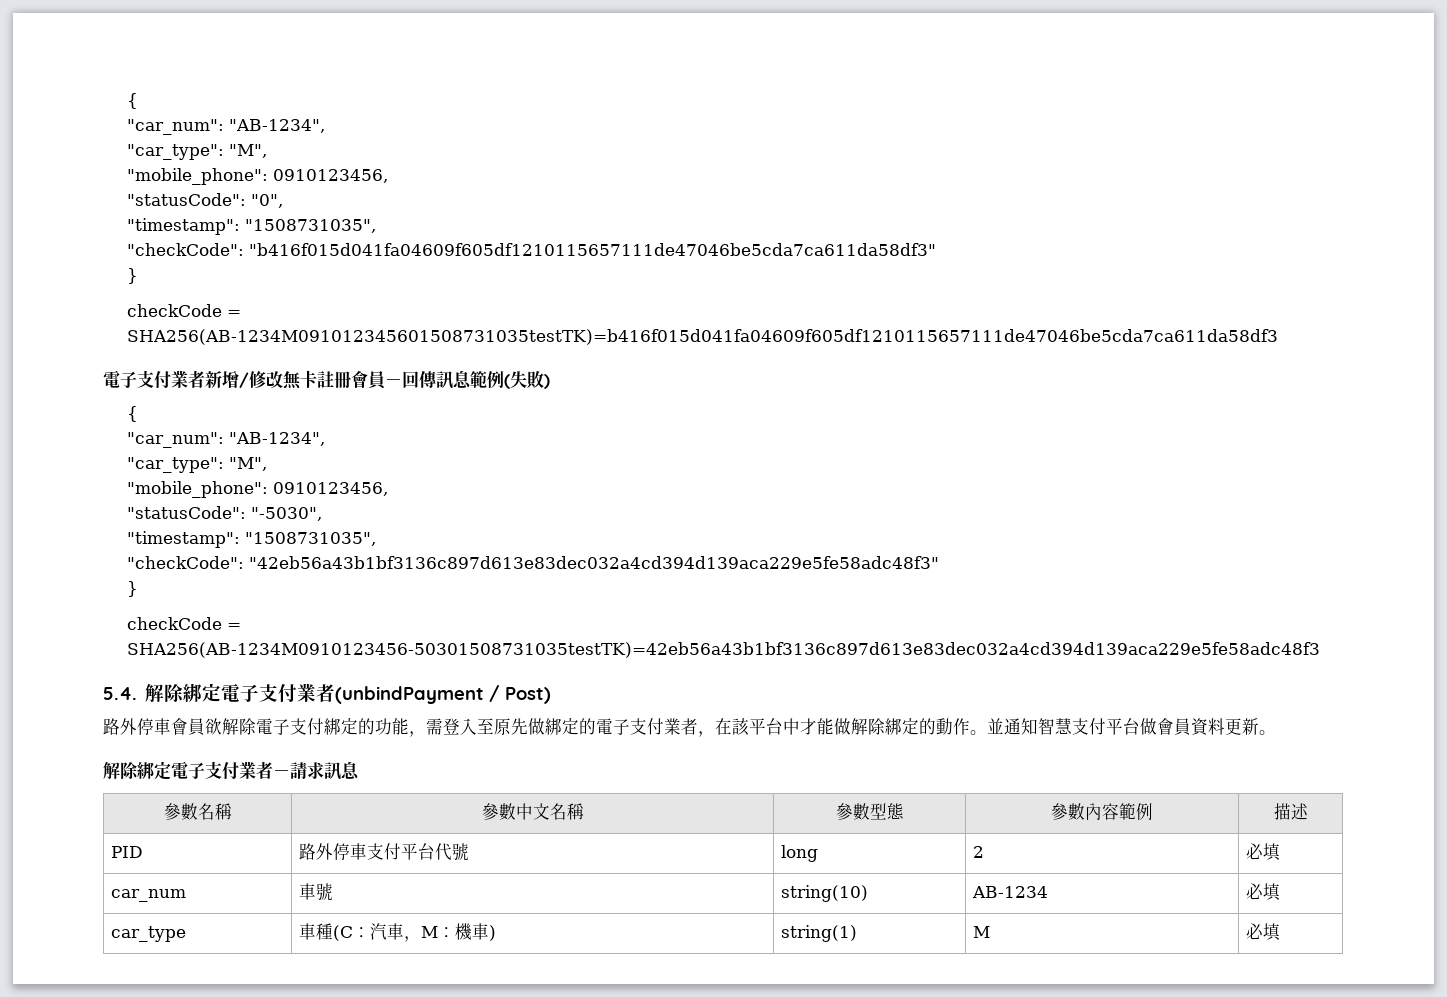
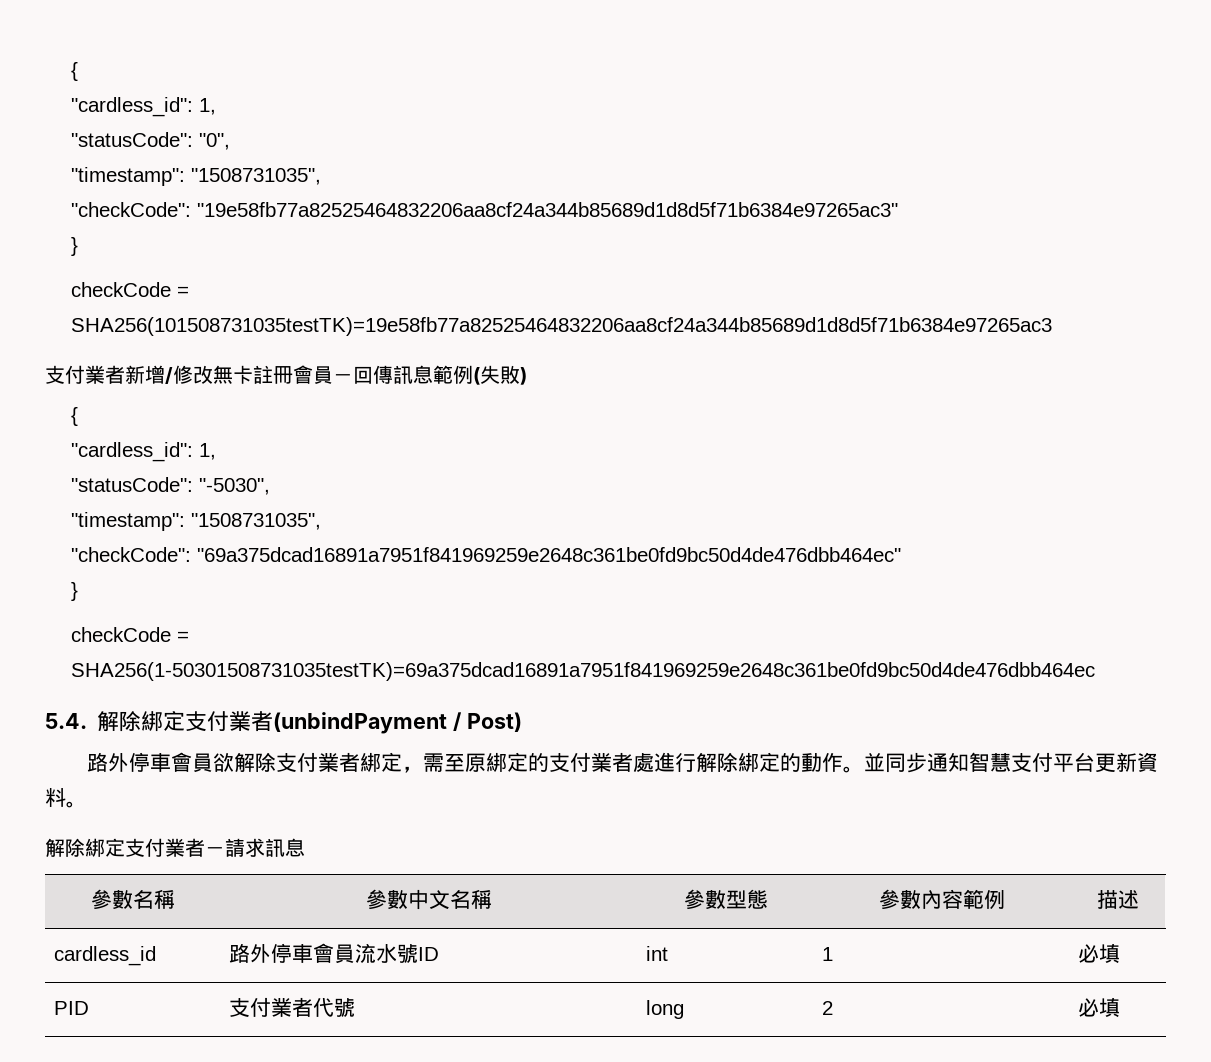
[126,93,138,109] [126,119,325,135] [126,144,267,160] [126,168,388,185] { // "car_num": "AB-1234", // "car_type": "M", // "mobile_phone": 0910123456, -> [71,62,79,81] [71,97,217,117] { // "cardless_id": 1,
[248,243,936,256] [126,268,138,284] [126,304,241,317] [126,329,1278,345] [103,370,137,388] "b416f015d041fa04609f605df1210115657111de47046be5cda7ca611da58df3" // } // checkCode = SHA256(AB-1234M091012345601508731035testTK)=b416f015d041fa04609f605df1210115657111de47046be5cda7ca611da58df3 // 電子 -> [197,202,899,217] [71,237,79,256] [71,282,190,297] [71,317,1053,336] "19e58fb77a82525464832206aa8cf24a344b85689d1d8d5f71b6384e97265ac3" // } // checkCode = SHA256(101508731035testTK)=19e58fb77a82525464832206aa8cf24a344b85689d1d8d5f71b6384e97265ac3 //
[126,432,325,448] [126,457,267,473] [126,481,388,498] "car_num": "AB-1234", // "car_type": "M", // "mobile_phone": 0910123456, -> [71,442,217,462] "cardless_id": 1,
[248,556,939,569] [126,581,138,597] [126,617,241,630] [126,642,1320,658] "42eb56a43b1bf3136c897d613e83dec032a4cd394d139aca229e5fe58adc48f3" // } // checkCode = SHA256(AB-1234M0910123456-50301508731035testTK)=42eb56a43b1bf3136c897d613e83dec032a4cd394d139aca229e5fe58adc48f3 -> [197,547,902,562] [71,582,79,601] [71,627,190,642] [71,662,1096,681] "69a375dcad16891a7951f841969259e2648c361be0fd9bc50d4de476dbb464ec" // } // checkCode = SHA256(1-50301508731035testTK)=69a375dcad16891a7951f841969259e2648c361be0fd9bc50d4de476dbb464ec
[221,684,260,702] 電子 -> (186, 721) none
[256,718,851,737] 電子支付綁定的功能，需登入至原先做綁定的電子支付業者，在該平台中才能做 -> [275,752,696,773] 支付業者綁定，需至原綁定的支付業者處進行
(1004, 726) none -> [884,752,927,773] 同步
[1140,718,1259,736] 做會員資料更新 -> [1094,752,1158,773] [45,788,66,807] 更新資料
[171,761,205,779] 電子 -> (125, 847) none
[110,846,143,858] [298,843,469,861] [780,845,818,862] [972,846,984,858] [1245,843,1281,861] [110,889,186,902] [298,883,333,901] [780,885,868,902] [971,886,1048,898] [1245,883,1281,901] [110,926,186,942] [298,923,496,942] [780,925,857,942] [972,926,990,938] PID | 路外停車支付平台代號 | long | 2 | 必填 // car_num | 車號 | string(10) | AB-1234 | 必填 // car_type | 車種(C：汽車，M：機車) | string(1) | M -> [53,946,156,966] [228,943,439,964] [645,946,668,961] [821,947,833,961] [1077,943,1120,964] [53,1001,89,1015] [228,997,355,1017] [645,1000,684,1019] [821,1001,833,1015] cardless_id | 路外停車會員流水號ID | int | 1 | 必填 // PID | 支付業者代號 | long | 2

